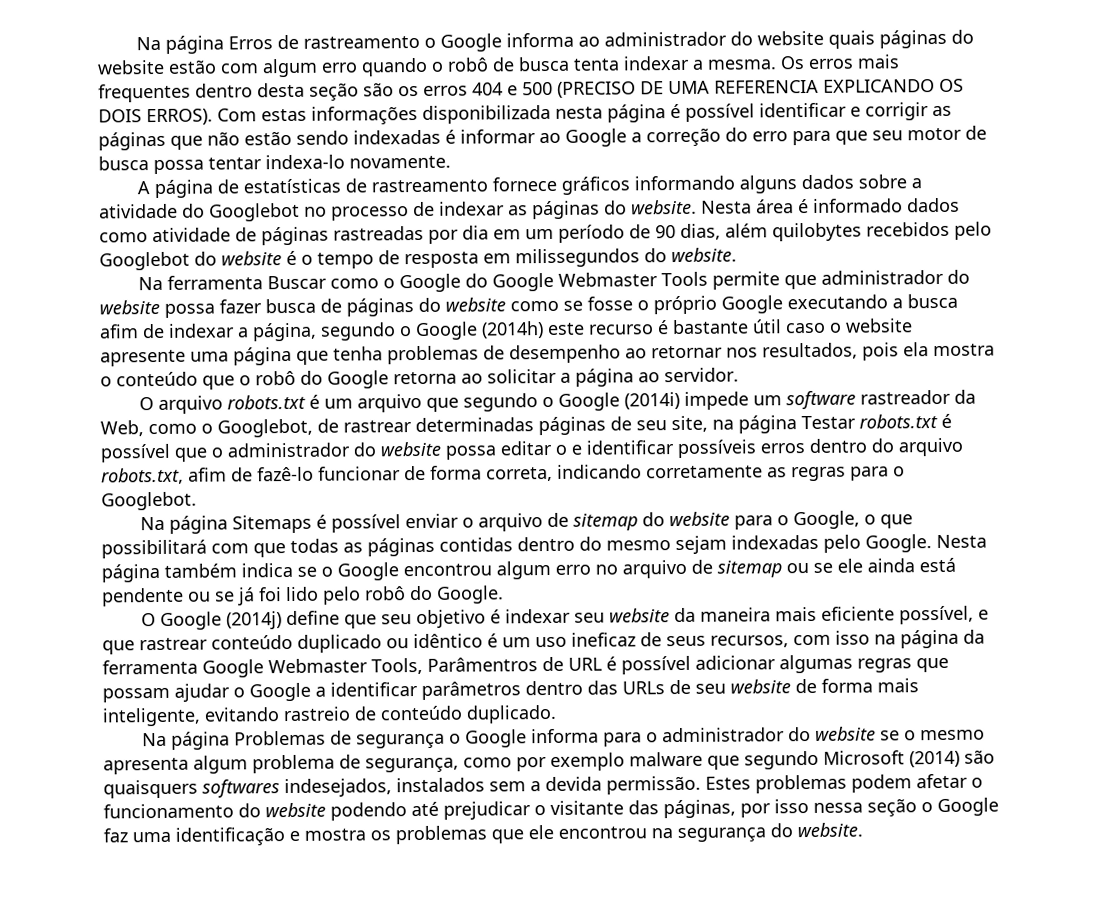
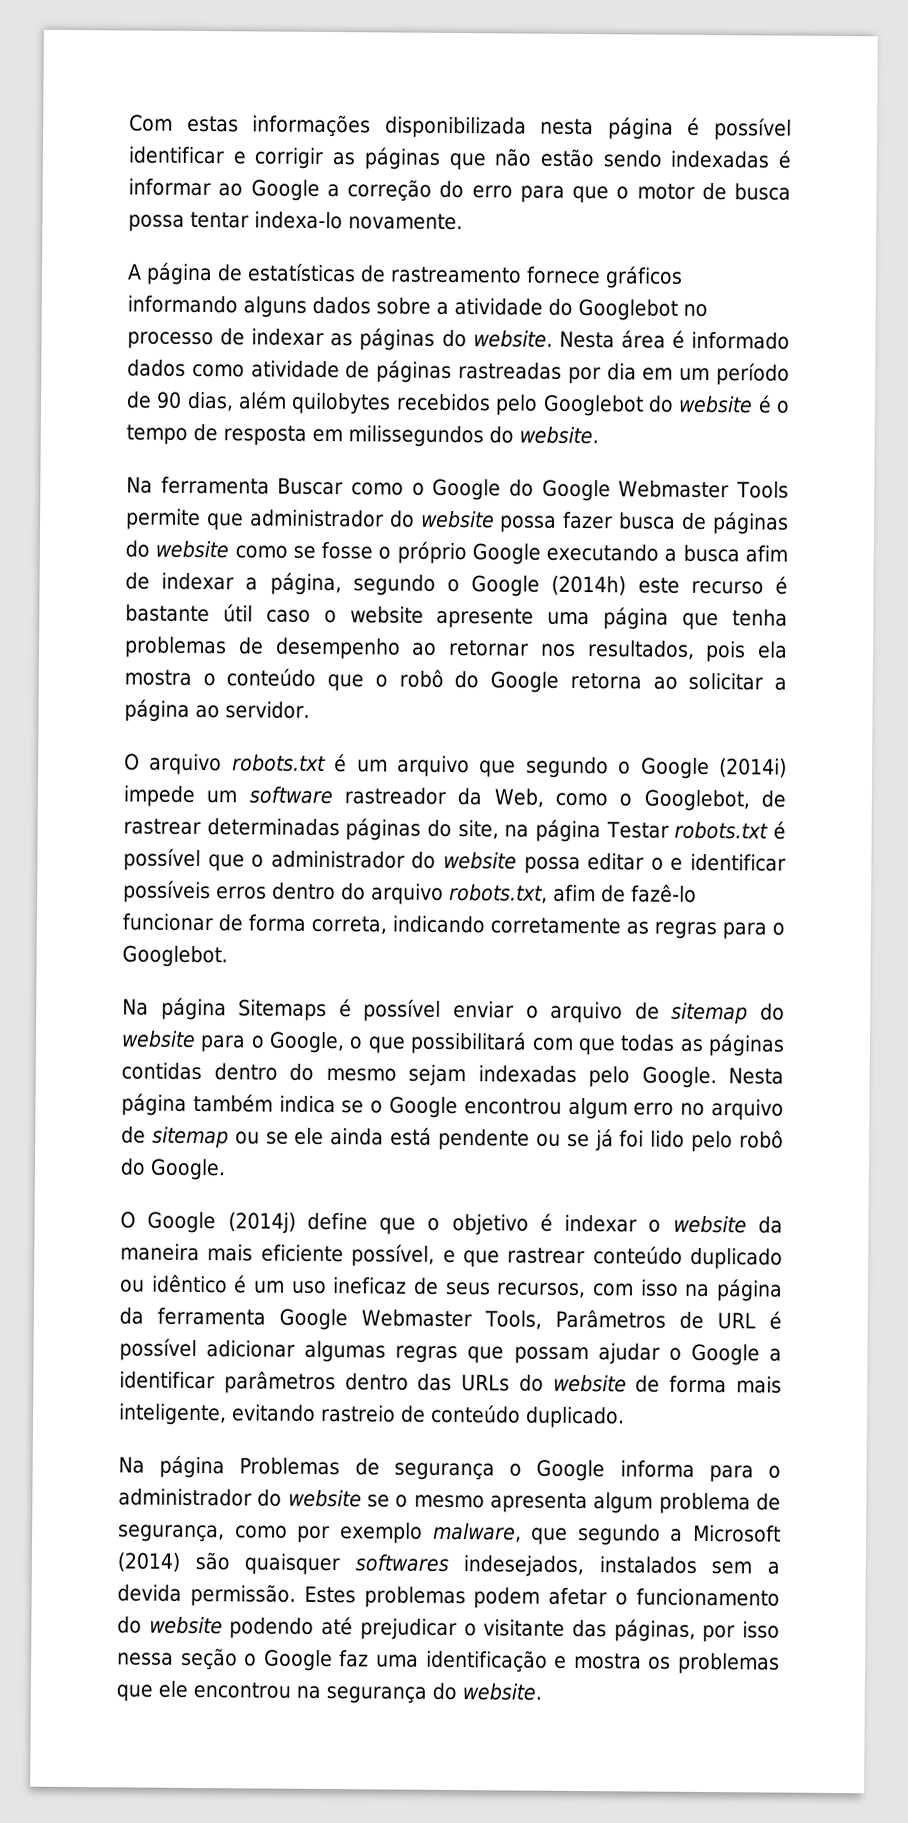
[135,29,974,54] [97,54,900,78] [98,78,964,103] [98,108,213,126] Na página Erros de rastreamento o Google informa ao administrador do website quais páginas do website estão com algum erro quando o robô de busca tenta indexar a mesma. Os erros mais frequentes dentro desta seção são os erros 404 e 500 (PRECISO DE UMA REFERENCIA EXPLICANDO OS DOIS ERROS). -> (129, 123) none
[872,130,903,141] seu -> [616,186,630,200] o
[610,416,667,431] de seu -> [427,819,453,837] do
[380,614,412,625] seu -> [427,1217,441,1231] o
[573,612,605,623] seu -> [648,1219,662,1233] o
[427,657,538,672] Parâmentros -> [555,1309,667,1329] Parâmetros
[669,679,726,695] de seu -> [518,1374,544,1392] do
[629,750,819,770] malware que segundo -> [432,1522,684,1546] malware, que segundo a
[103,779,198,799] quaisquers -> [244,1553,341,1576] quaisquer

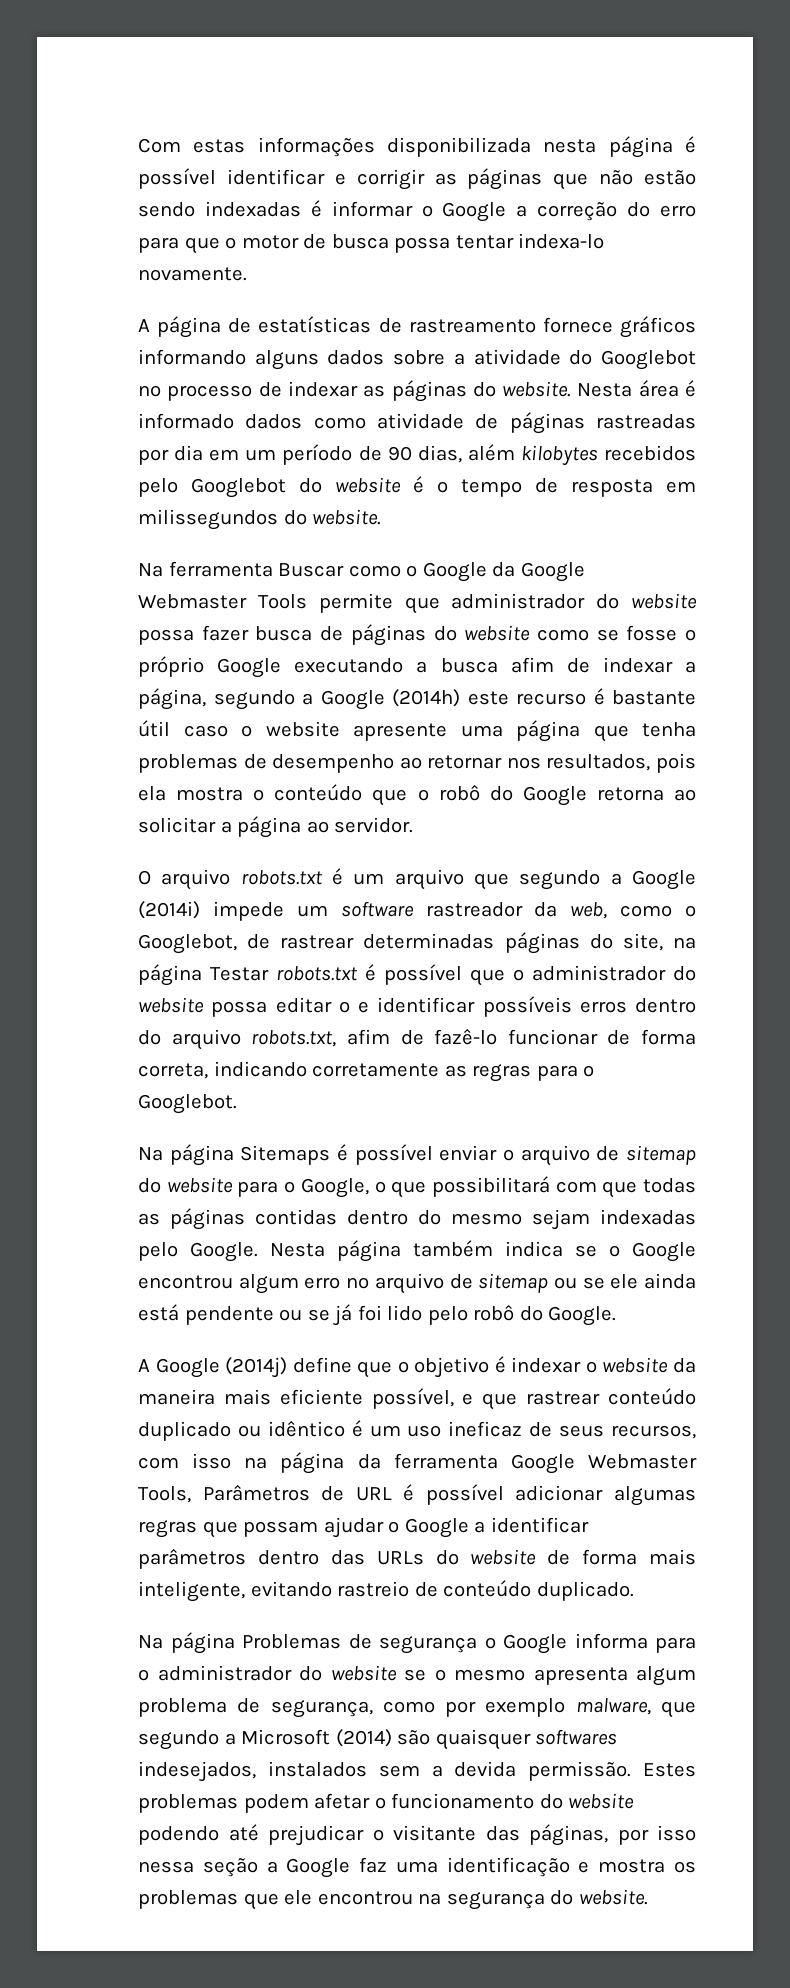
[218,183,244,197] ao -> [421,205,433,217] o
[291,392,392,415] quilobytes -> [520,445,598,466] kilobytes
[509,479,535,497] do -> [492,562,516,577] da
[446,578,460,593] o -> [302,693,313,705] a
[618,761,632,775] o -> [610,873,622,885] a
[493,788,544,808] Web, -> [570,902,608,919] web,
[120,1211,136,1229] O -> [138,1359,150,1372] A
[244,1653,258,1667] o -> [266,1861,278,1873] a

